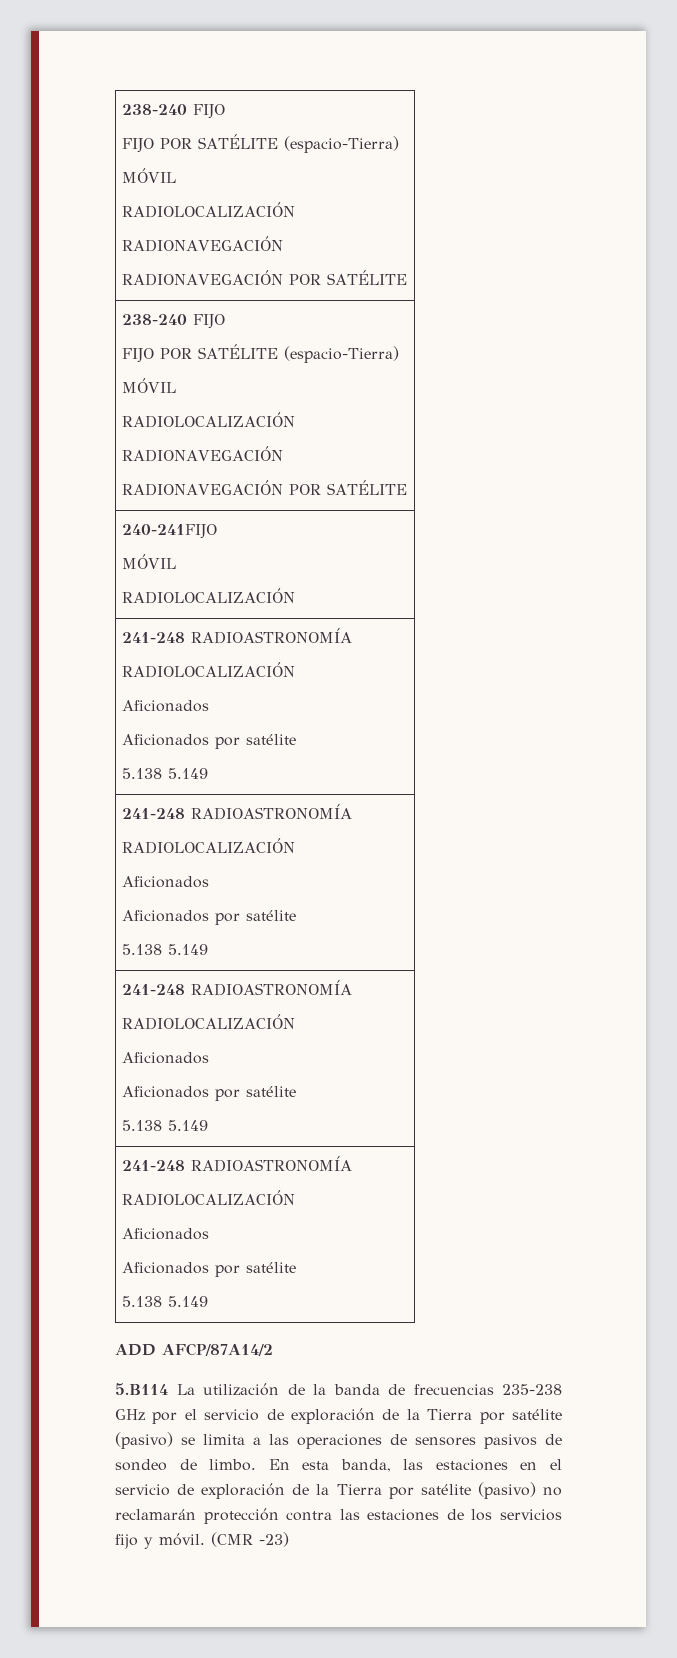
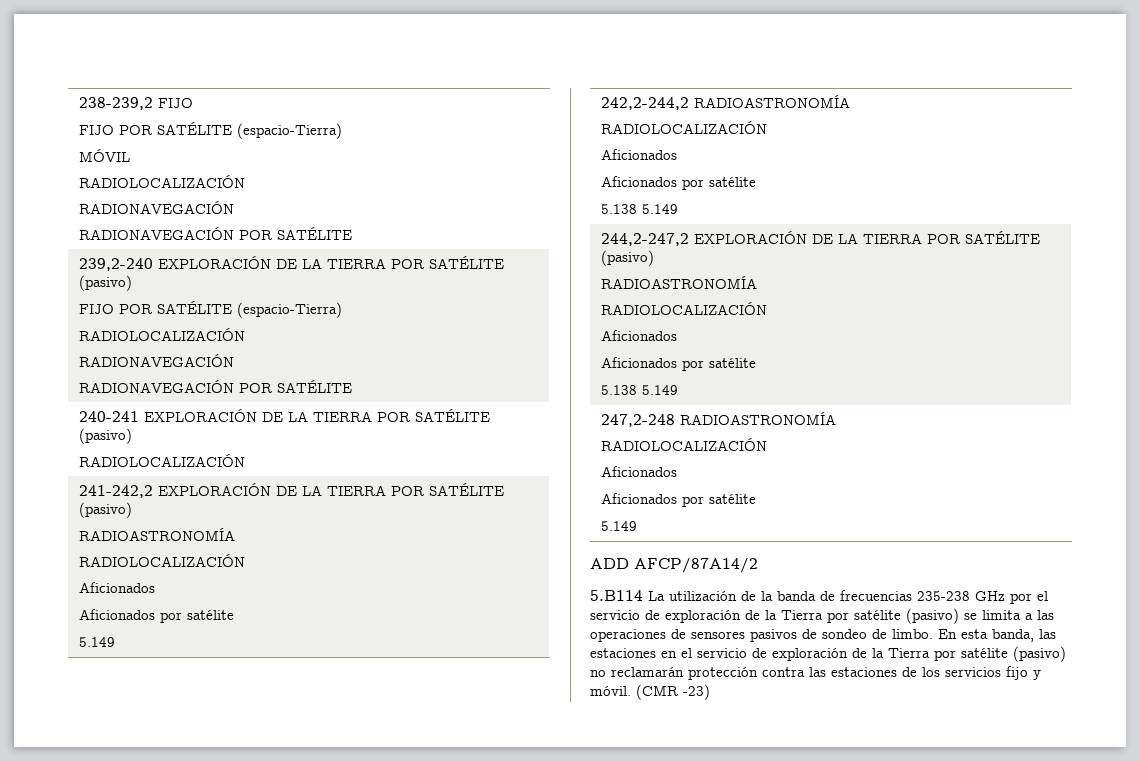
[122,104,188,115] 238-240 -> [78,97,153,110] 238-239,2
[122,314,226,329] [122,344,400,363] [122,378,177,393] [122,412,296,428] [122,446,284,462] [122,480,408,496] [122,524,218,539] [122,554,177,569] [122,588,296,604] [122,628,353,644] [122,662,296,678] [122,700,210,712] [122,734,297,749] [122,768,209,779] [122,804,353,820] [122,838,296,854] [122,876,210,888] [122,910,297,925] [122,944,209,955] [122,980,353,996] [122,1014,296,1030] [122,1052,210,1064] [122,1086,297,1101] [122,1120,209,1131] [122,1156,353,1172] [122,1190,296,1206] [122,1228,210,1240] [122,1262,297,1277] [122,1296,163,1307] 238-240 FIJO // FIJO POR SATÉLITE (espacio-Tierra) // MÓVIL // RADIOLOCALIZACIÓN // RADIONAVEGACIÓN // RADIONAVEGACIÓN POR SATÉLITE // 240-241FIJO // MÓVIL // RADIOLOCALIZACIÓN // 241-248 RADIOASTRONOMÍA // RADIOLOCALIZACIÓN // Aficionados // Aficionados por satélite // 5.138 5.149 // 241-248 RADIOASTRONOMÍA // RADIOLOCALIZACIÓN // Aficionados // Aficionados por satélite // 5.138 5.149 // 241-248 RADIOASTRONOMÍA // RADIOLOCALIZACIÓN // Aficionados // Aficionados por satélite // 5.138 5.149 // 241-248 RADIOASTRONOMÍA // RADIOLOCALIZACIÓN // Aficionados // Aficionados por satélite // 5.138 -> [78,256,504,271] [78,275,132,291] [78,301,342,318] [78,328,245,341] [78,354,234,367] [78,380,352,393] [78,409,490,422] [78,428,132,444] [78,454,245,467] [78,483,504,498] [78,502,132,518] [78,528,235,541] [78,554,245,567] [78,582,155,593] [78,609,234,623] [78,637,115,647] [600,95,850,110] [600,121,767,134] [600,149,677,160] [600,176,756,190] [600,204,678,214] [600,231,1040,246] [600,250,654,266] [600,276,757,289] [600,302,767,315] [600,330,677,341] [600,357,756,371] [600,385,678,395] [600,412,836,427] [600,438,767,451] [600,466,677,477] [600,493,756,507] 239,2-240 EXPLORACIÓN DE LA TIERRA POR SATÉLITE (pasivo) // FIJO POR SATÉLITE (espacio-Tierra) // RADIOLOCALIZACIÓN // RADIONAVEGACIÓN // RADIONAVEGACIÓN POR SATÉLITE // 240-241 EXPLORACIÓN DE LA TIERRA POR SATÉLITE (pasivo) // RADIOLOCALIZACIÓN // 241-242,2 EXPLORACIÓN DE LA TIERRA POR SATÉLITE (pasivo) // RADIOASTRONOMÍA // RADIOLOCALIZACIÓN // Aficionados // Aficionados por satélite // 5.149 // 242,2-244,2 RADIOASTRONOMÍA // RADIOLOCALIZACIÓN // Aficionados // Aficionados por satélite // 5.138 5.149 // 244,2-247,2 EXPLORACIÓN DE LA TIERRA POR SATÉLITE (pasivo) // RADIOASTRONOMÍA // RADIOLOCALIZACIÓN // Aficionados // Aficionados por satélite // 5.138 5.149 // 247,2-248 RADIOASTRONOMÍA // RADIOLOCALIZACIÓN // Aficionados // Aficionados por satélite //

